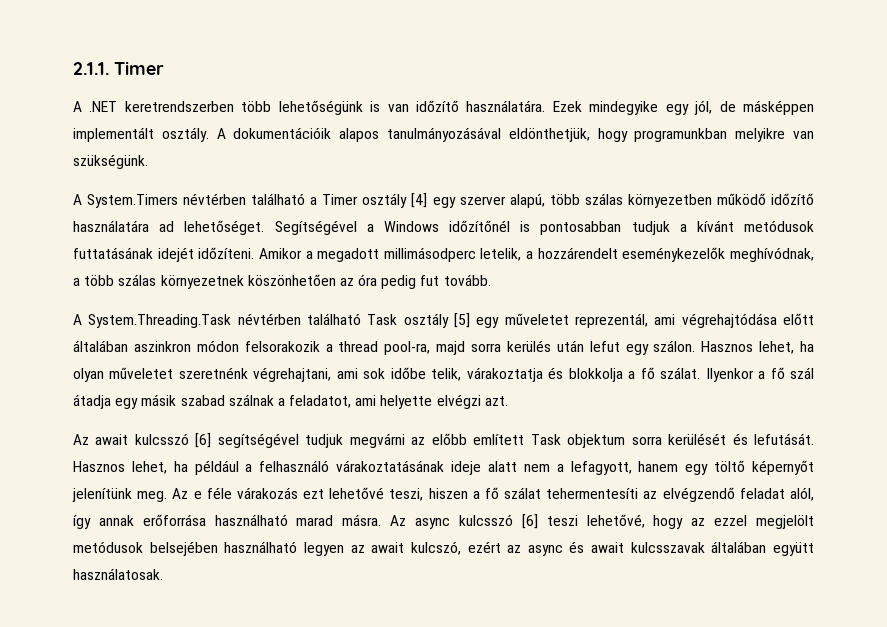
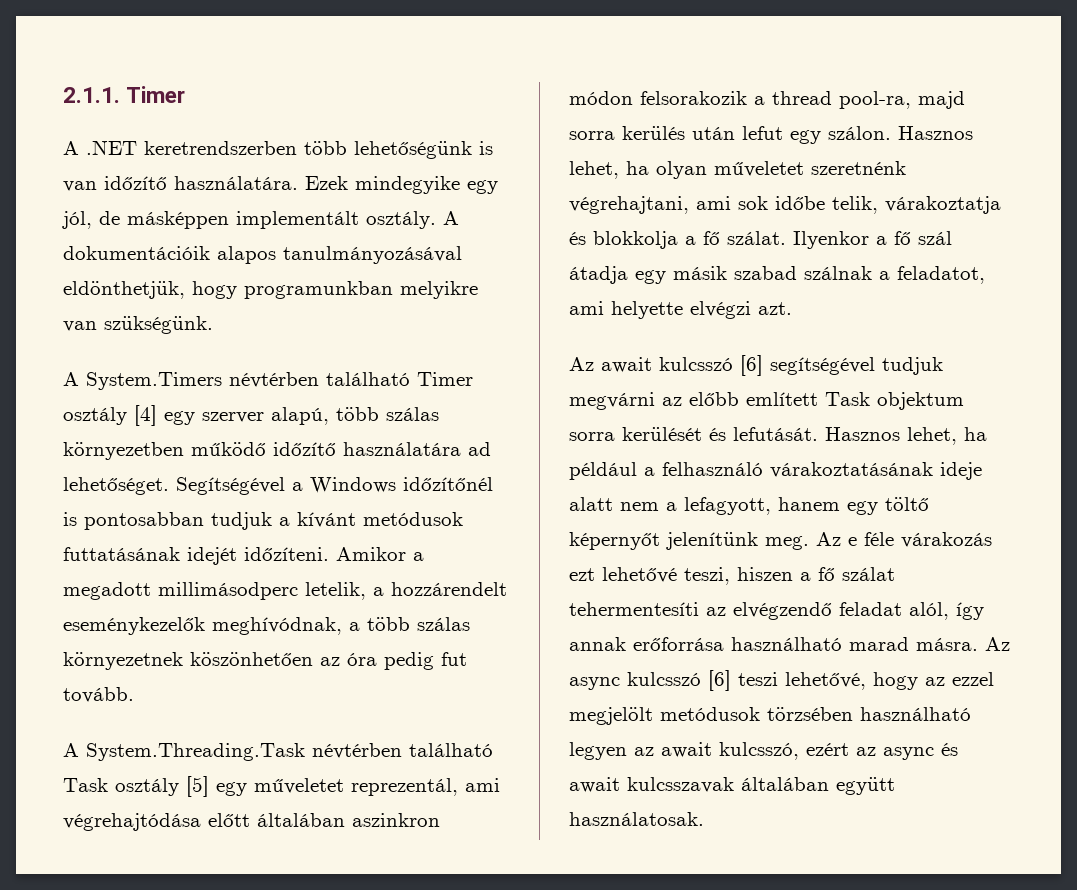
[310,197,318,205] a -> (410, 379) none
[149,541,218,556] belsejében -> [767,707,853,721] törzsében
[410,541,461,555] kulcszó, -> [719,742,799,760] kulcsszó,

